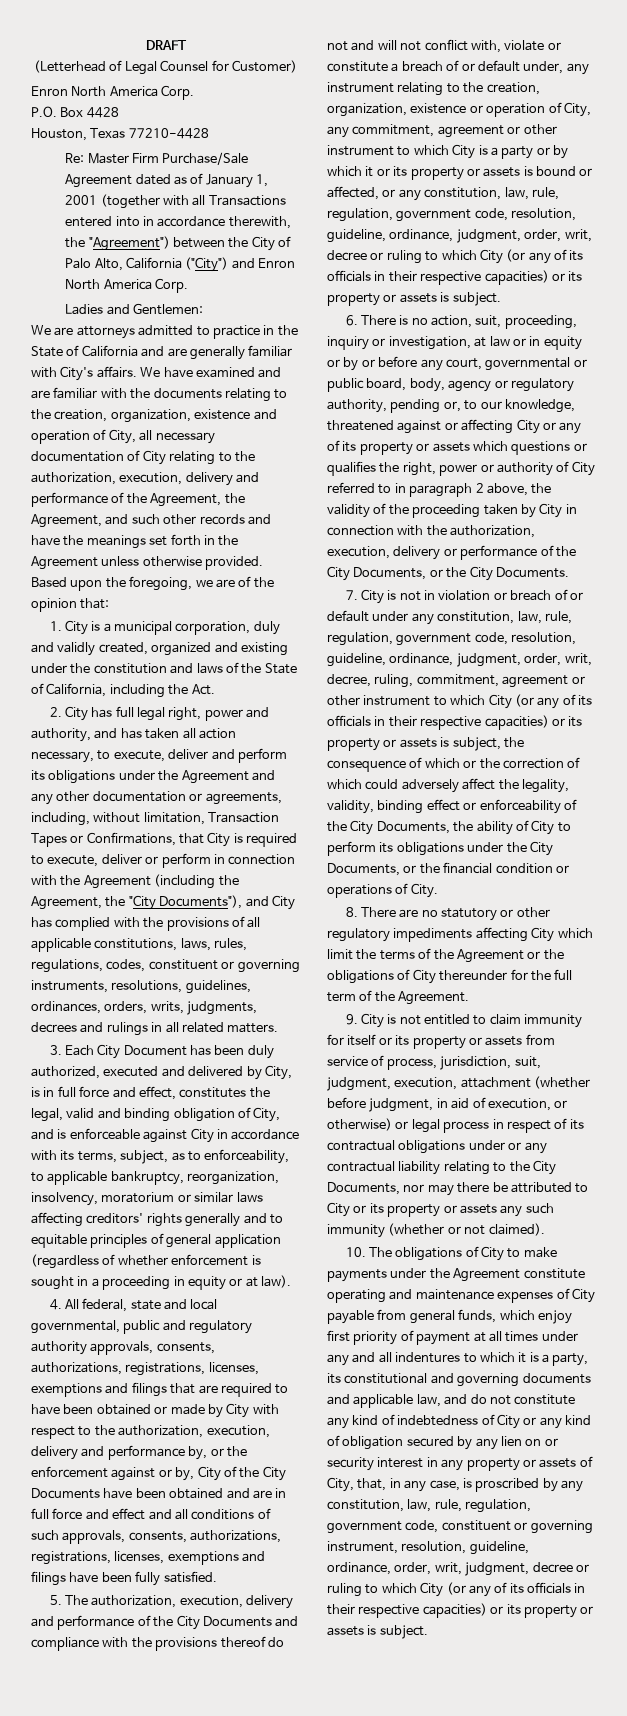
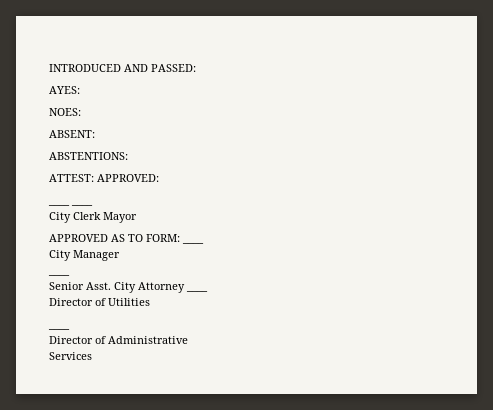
[145,40,187,50] [34,60,297,75] [31,85,195,100] [31,106,119,118] [31,128,209,141] [65,152,249,165] [65,173,269,188] [65,194,286,209] [65,216,291,229] [65,236,292,251] [65,257,296,272] [65,278,189,293] [65,303,204,315] [31,325,298,339] [31,345,293,360] [31,366,282,381] [31,387,288,402] [31,409,277,423] [31,429,215,444] [31,450,255,465] [31,472,260,486] [31,492,245,507] [31,514,271,528] [31,534,239,549] [31,556,264,570] [31,576,274,591] [31,598,110,612] [49,620,280,635] [31,642,288,656] [31,662,297,674] [31,683,215,698] [49,706,270,721] [31,728,236,742] [31,748,287,763] [31,770,275,784] [31,791,282,805] [31,812,280,826] [31,832,298,847] [31,853,296,868] [31,874,239,889] [31,895,295,910] [31,916,261,931] [31,938,248,952] [31,959,300,973] [31,980,251,994] [31,1001,258,1015] [31,1022,279,1036] [49,1044,274,1059] [31,1065,292,1080] [31,1086,270,1100] [31,1107,281,1122] [31,1128,300,1143] [31,1149,290,1164] [31,1171,280,1185] [31,1192,263,1206] [31,1212,283,1227] [31,1233,281,1248] [31,1254,261,1269] [31,1275,291,1290] [49,1298,218,1312] [31,1320,253,1334] [31,1341,215,1355] [31,1362,259,1376] [31,1382,289,1397] [31,1403,279,1418] [31,1425,270,1439] [31,1445,247,1460] [31,1466,286,1481] [31,1488,287,1499] [31,1508,271,1520] [31,1530,282,1544] [31,1551,266,1565] [31,1571,217,1586] [49,1595,294,1609] [31,1615,299,1630] [31,1636,284,1651] [327,39,561,53] [327,60,589,75] [327,82,540,96] [327,102,591,117] [327,124,557,138] [327,144,568,159] [327,166,593,180] [327,186,559,201] [327,208,577,222] [327,229,592,243] [327,249,584,264] [327,270,583,285] [327,292,501,306] [345,315,577,329] [327,336,582,350] [327,356,587,371] [327,378,574,392] [327,399,575,413] [327,419,582,434] [327,440,587,455] [327,461,595,476] [327,482,552,497] [327,503,577,518] [327,525,536,538] [327,545,576,560] [327,566,569,581] [345,589,583,604] [327,610,572,625] [327,632,577,646] [327,653,592,667] [327,674,585,688] [327,694,592,709] [327,715,583,730] [327,737,524,751] [327,757,581,772] [327,778,569,793] [327,799,577,814] [327,820,571,835] [327,841,553,856] [327,862,569,876] [327,883,438,898] [345,907,550,921] [327,927,593,942] [327,948,564,963] [327,969,573,984] [327,990,470,1005] [345,1013,583,1028] [327,1034,555,1049] [327,1055,541,1070] [327,1076,591,1091] [327,1097,568,1112] [327,1118,584,1133] [327,1140,547,1154] [327,1160,556,1175] [327,1182,589,1196] [327,1202,554,1217] [327,1223,545,1238] [345,1246,557,1261] [327,1268,585,1282] [327,1288,595,1303] [327,1309,572,1324] [327,1330,578,1345] [327,1352,589,1366] [327,1373,591,1387] [327,1394,576,1408] [327,1414,591,1429] [327,1435,558,1450] [327,1456,593,1471] [327,1477,583,1492] [327,1499,532,1513] [327,1520,593,1534] [327,1541,529,1555] [327,1562,589,1576] [327,1582,586,1597] [327,1603,594,1618] [327,1625,428,1639] DRAFT // (Letterhead of Legal Counsel for Customer) // Enron North America Corp. // P.O. Box 4428 // Houston, Texas 77210-4428 // Re: Master Firm Purchase/Sale Agreement dated as of January 1, 2001 (together with all Transactions entered into in accordance therewith, the "Agreement") between the City of Palo Alto, California ("City") and Enron North America Corp. // Ladies and Gentlemen: // We are attorneys admitted to practice in the State of California and are generally familiar with City's affairs. We have examined and are familiar with the documents relating to the creation, organization, existence and operation of City, all necessary documentation of City relating to the authorization, execution, delivery and performance of the Agreement, the Agreement, and such other records and have the meanings set forth in the Agreement unless otherwise provided. Based upon the foregoing, we are of the opinion that: // 1. City is a municipal corporation, duly and validly created, organized and existing under the constitution and laws of the State of California, including the Act. // 2. City has full legal right, power and authority, and has taken all action necessary, to execute, deliver and perform its obligations under the Agreement and any other documentation or agreements, including, without limitation, Transaction Tapes or Confirmations, that City is required to execute, deliver or perform in connection with the Agreement (including the Agreement, the "City Documents"), and City has complied with the provisions of all applicable constitutions, laws, rules, regulations, codes, constituent or governing instruments, resolutions, guidelines, ordinances, orders, writs, judgments, decrees and rulings in all related matters. // 3. Each City Document has been duly authorized, executed and delivered by City, is in full force and effect, constitutes the legal, valid and binding obligation of City, and is enforceable against City in accordance with its terms, subject, as to enforceability, to applicable bankruptcy, reorganization, insolvency, moratorium or similar laws affecting creditors' rights generally and to equitable principles of general application (regardless of whether enforcement is sought in a proceeding in equity or at law). // 4. All federal, state and local governmental, public and regulatory authority approvals, consents, authorizations, registrations, licenses, exemptions and filings that are required to have been obtained or made by City with respect to the authorization, execution, delivery and performance by, or the enforcement against or by, City of the City Documents have been obtained and are in full force and effect and all conditions of such approvals, consents, authorizations, registrations, licenses, exemptions and filings have been fully satisfied. // 5. The authorization, execution, delivery and performance of the City Documents and compliance with the provisions thereof do not and will not conflict with, violate or constitute a breach of or default under, any instrument relating to the creation, organization, existence or operation of City, any commitment, agreement or other instrument to which City is a party or by which it or its property or assets is bound or affected, or any constitution, law, rule, regulation, government code, resolution, guideline, ordinance, judgment, order, writ, decree or ruling to which City (or any of its officials in their respective capacities) or its property or assets is subject. // 6. There is no action, suit, proceeding, inquiry or investigation, at law or in equity or by or before any court, governmental or public board, body, agency or regulatory authority, pending or, to our knowledge, threatened against or affecting City or any of its property or assets which questions or qualifies the right, power or authority of City referred to in paragraph 2 above, the validity of the proceeding taken by City in connection with the authorization, execution, delivery or performance of the City Documents, or the City Documents. // 7. City is not in violation or breach of or default under any constitution, law, rule, regulation, government code, resolution, guideline, ordinance, judgment, order, writ, decree, ruling, commitment, agreement or other instrument to which City (or any of its officials in their respective capacities) or its property or assets is subject, the consequence of which or the correction of which could adversely affect the legality, validity, binding effect or enforceability of the City Documents, the ability of City to perform its obligations under the City Documents, or the financial condition or operations of City. // 8. There are no statutory or other regulatory impediments affecting City which limit the terms of the Agreement or the obligations of City thereunder for the full term of the Agreement. // 9. City is not entitled to claim immunity for itself or its property or assets from service of process, jurisdiction, suit, judgment, execution, attachment (whether before judgment, in aid of execution, or otherwise) or legal process in respect of its contractual obligations under or any contractual liability relating to the City Documents, nor may there be attributed to City or its property or assets any such immunity (whether or not claimed). // 10. The obligations of City to make payments under the Agreement constitute operating and maintenance expenses of City payable from general funds, which enjoy first priority of payment at all times under any and all indentures to which it is a party, its constitutional and governing documents and applicable law, and do not constitute any kind of indebtedness of City or any kind of obligation secured by any lien on or security interest in any property or assets of City, that, in any case, is proscribed by any constitution, law, rule, regulation, government code, constituent or governing instrument, resolution, guideline, ordinance, order, writ, judgment, decree or ruling to which City (or any of its officials in their respective capacities) or its property or assets is subject. -> [49,64,196,72] [49,86,80,94] [49,108,81,116] [49,130,95,138] [49,152,128,160] [49,174,159,182] [48,204,93,206] [49,212,137,223] [49,234,180,242] [182,242,204,244] [49,250,120,261] [48,274,70,276] [49,282,208,293] [49,298,150,306] [48,328,70,330] [49,336,188,344] [49,352,92,360] INTRODUCED AND PASSED: // AYES: // NOES: // ABSENT: // ABSTENTIONS: // ATTEST: APPROVED: // ____ ____ // City Clerk Mayor // APPROVED AS TO FORM: ____ // City Manager // ____ // Senior Asst. City Attorney ____ // Director of Utilities // ____ // Director of Administrative // Services

